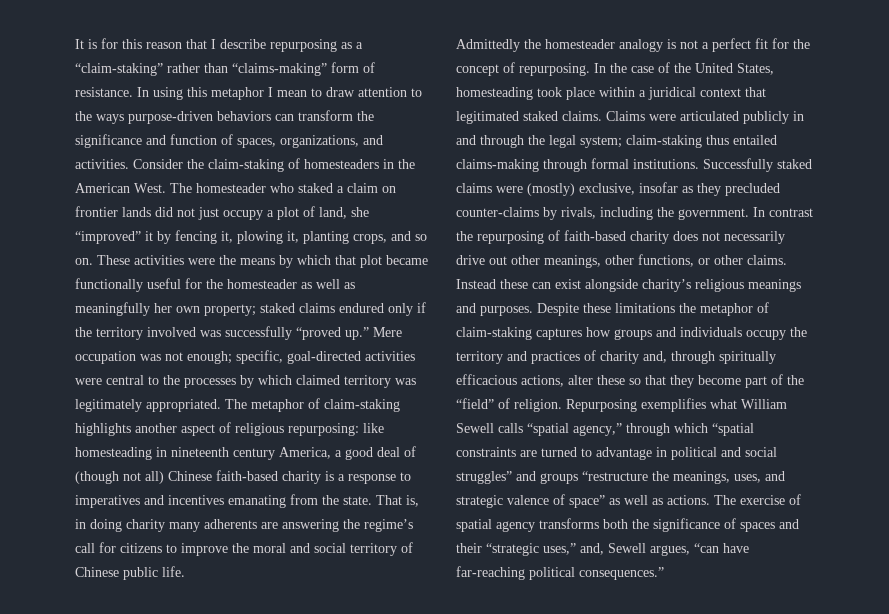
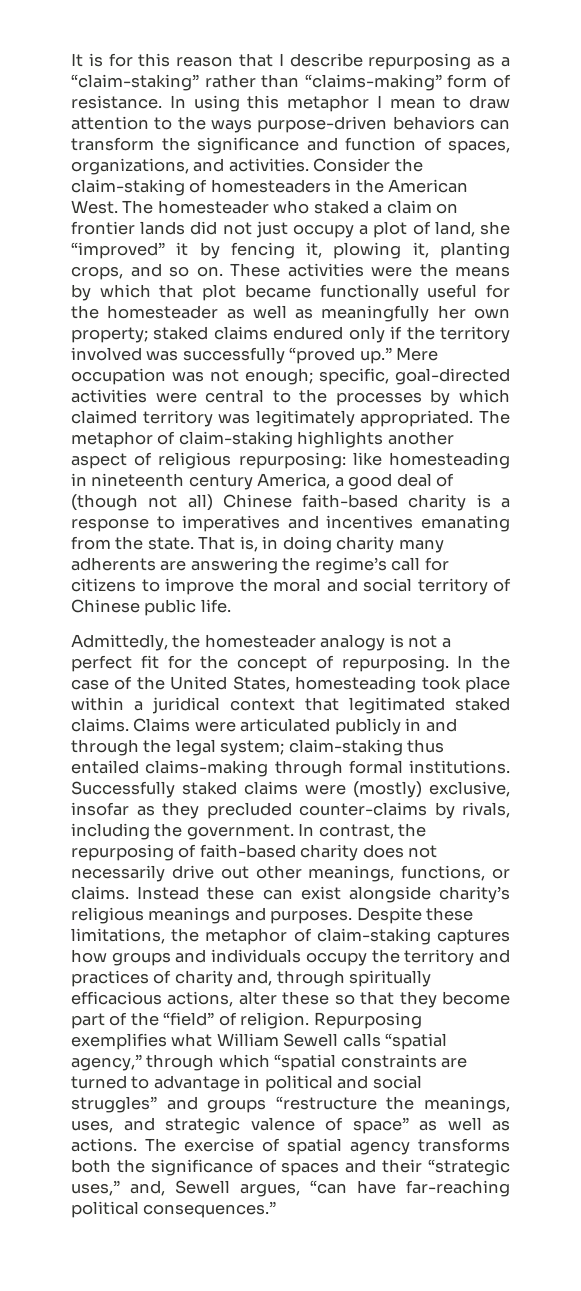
[456,39,520,52] Admittedly -> [71,634,168,651] Admittedly,
[769,208,813,217] contrast -> [318,824,394,839] contrast,
[605,255,634,265] other -> (395, 873) none
[714,255,743,265] other -> (510, 873) none
[615,303,675,313] limitations -> [71,928,165,944] limitations,

